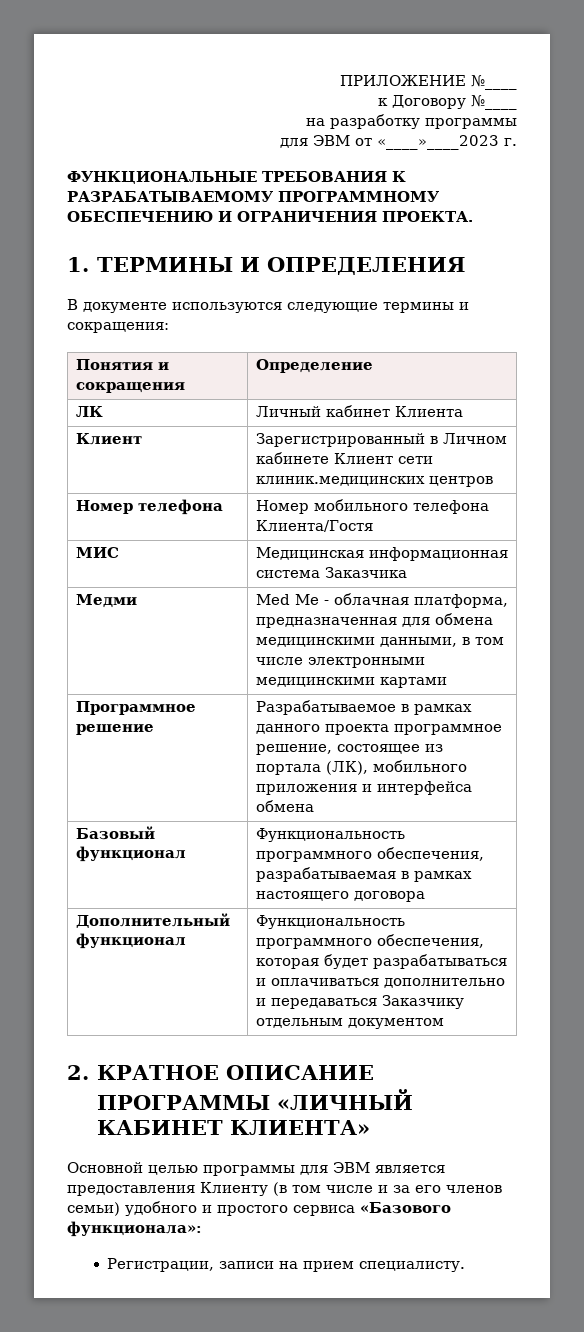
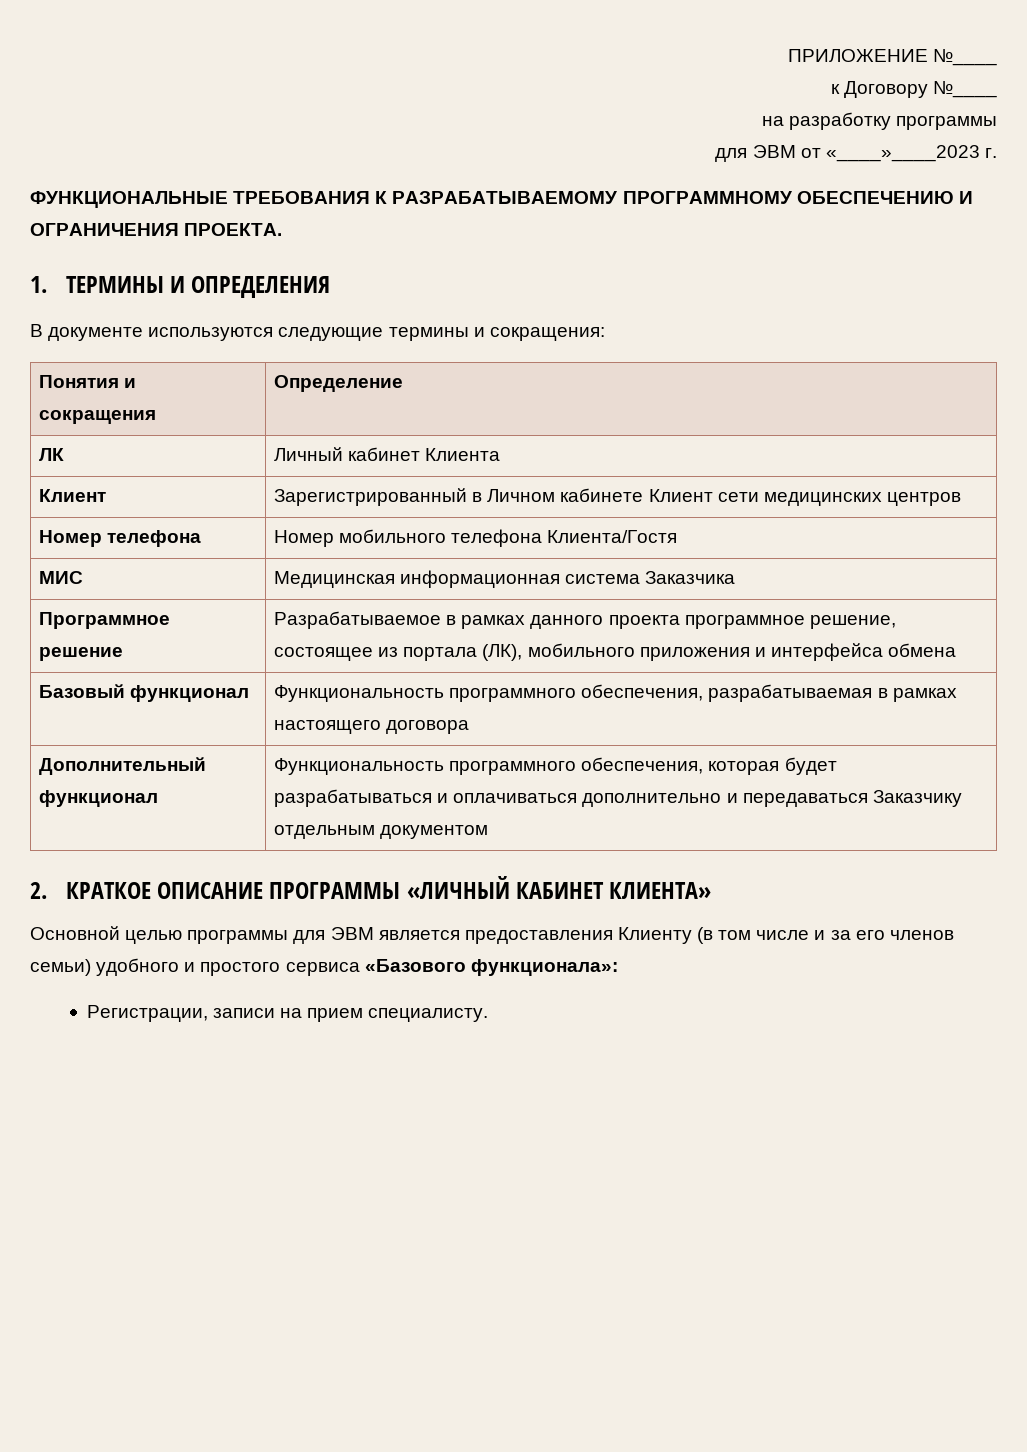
[255,476,425,486] клиник.медицинских -> [763,492,882,506] медицинских
[75,594,137,608] [255,593,508,608] [255,613,493,628] [255,637,504,647] [255,657,425,668] [255,677,447,688] // Медми | Med Me - облачная платформа, предназначенная для обмена медицинскими данными, в том числе электронными медицинскими картами -> (736, 577) none
[96,1065,219,1080] КРАТНОЕ -> [65,882,151,899] КРАТКОЕ

